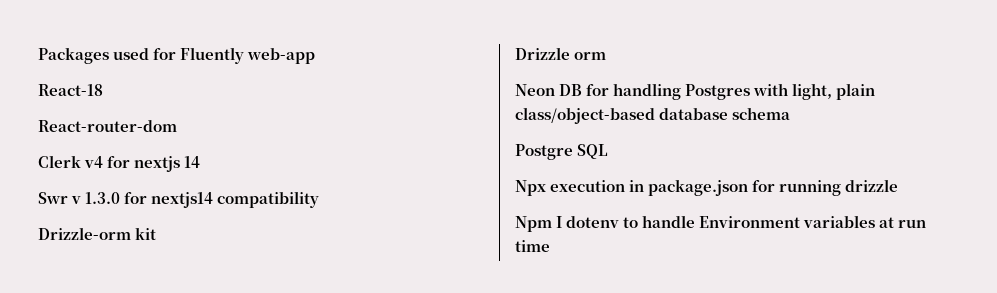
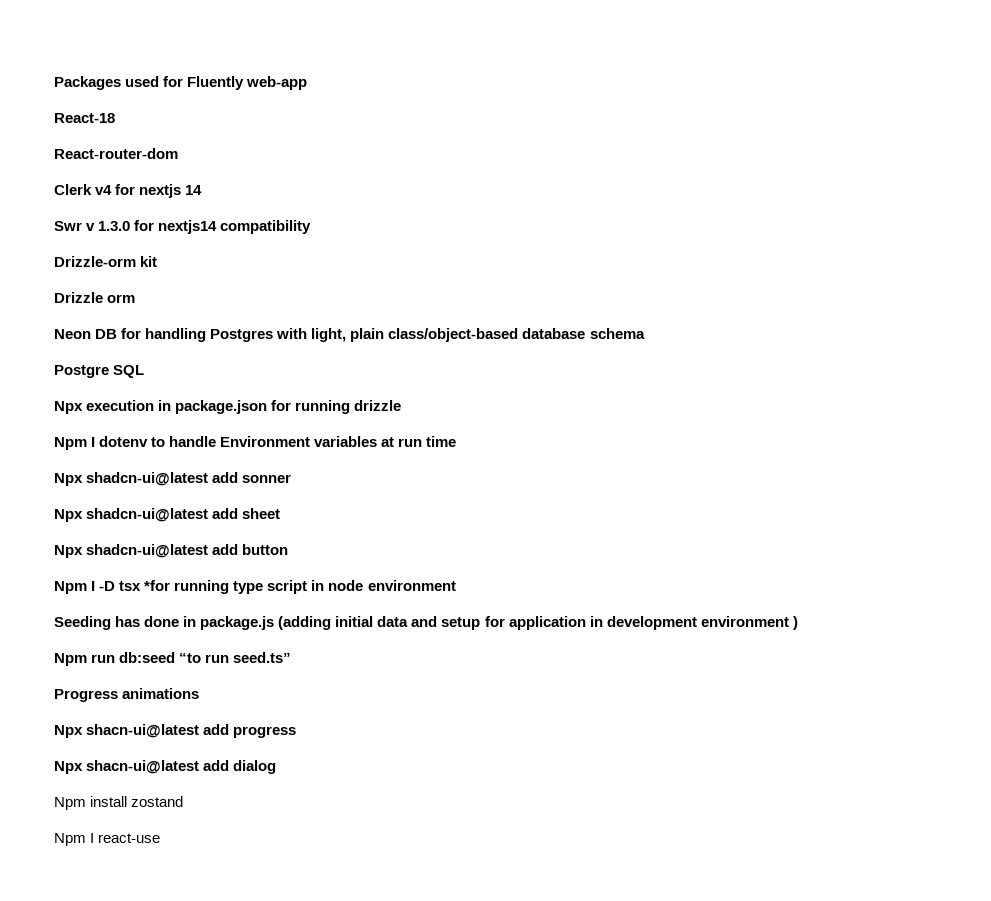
(550, 246) none -> [54,472,292,486] [54,508,281,522] [54,544,289,558] [54,580,456,594] [54,616,798,630] [54,652,292,666] [54,688,200,702] [54,724,297,738] [54,760,277,774] [54,796,184,810] [54,833,161,846] // Npx shadcn-ui@latest add sonner // Npx shadcn-ui@latest add sheet // Npx shadcn-ui@latest add button // Npm I -D tsx *for running type script in node environment // Seeding has done in package.js (adding initial data and setup for application in development environment ) // Npm run db:seed “to run seed.ts” // Progress animations // Npx shacn-ui@latest add progress // Npx shacn-ui@latest add dialog // Npm install zostand // Npm I react-use

